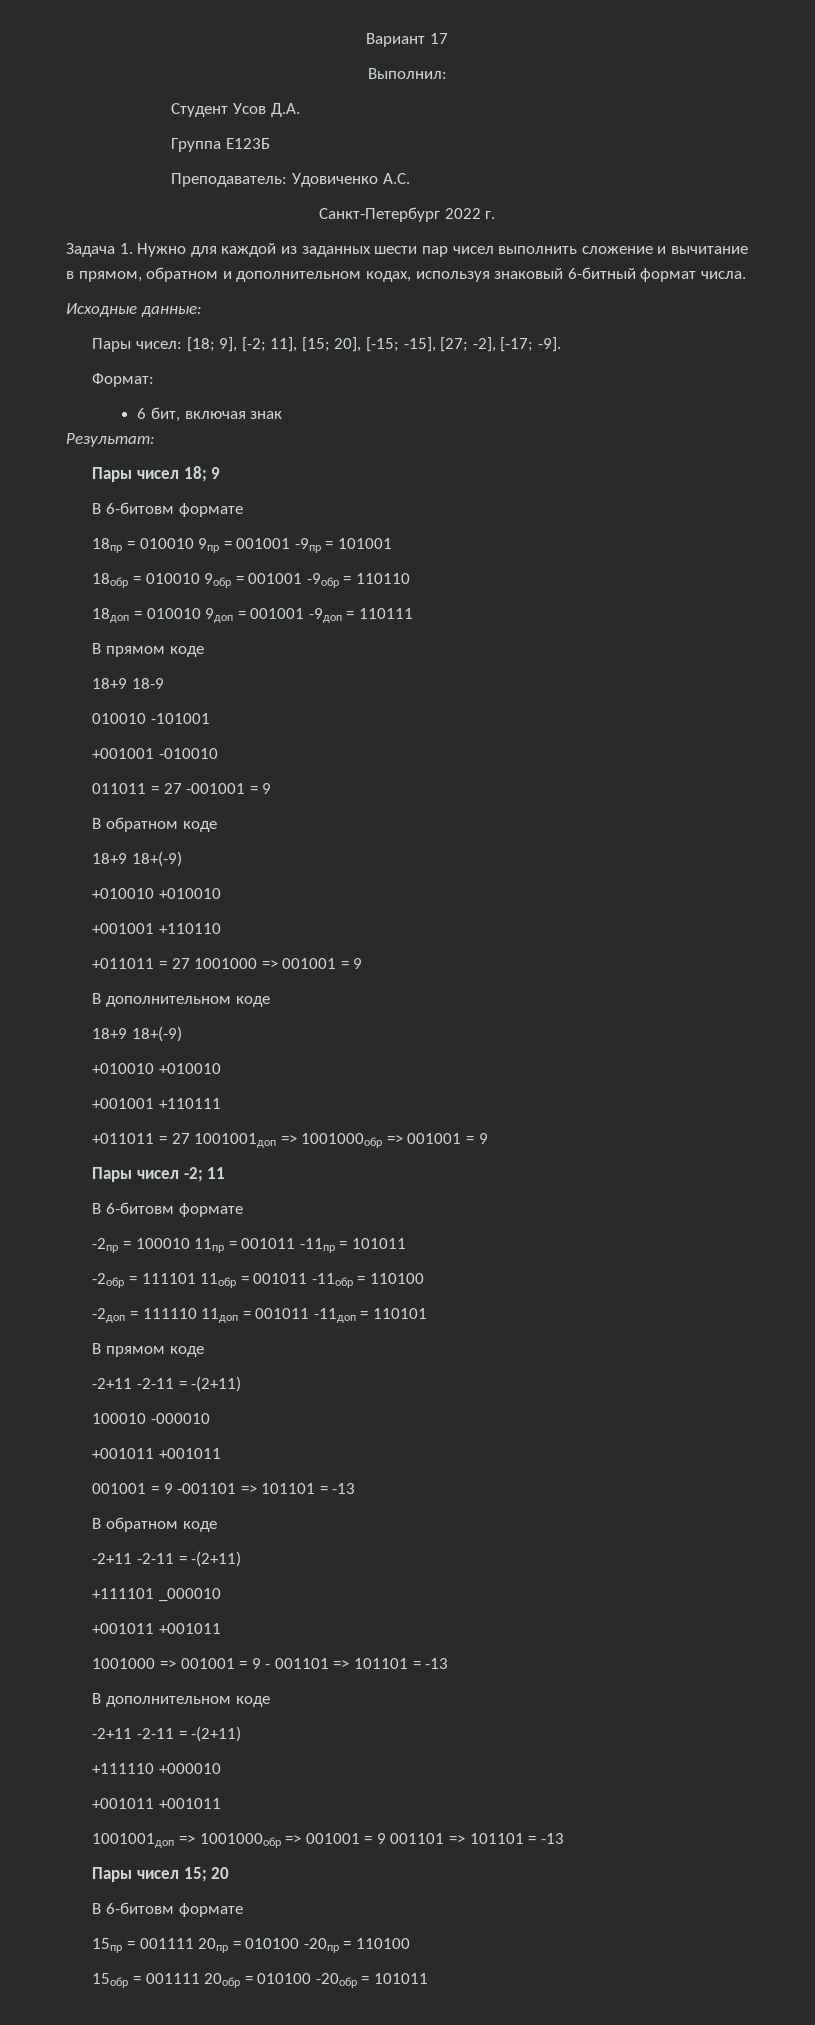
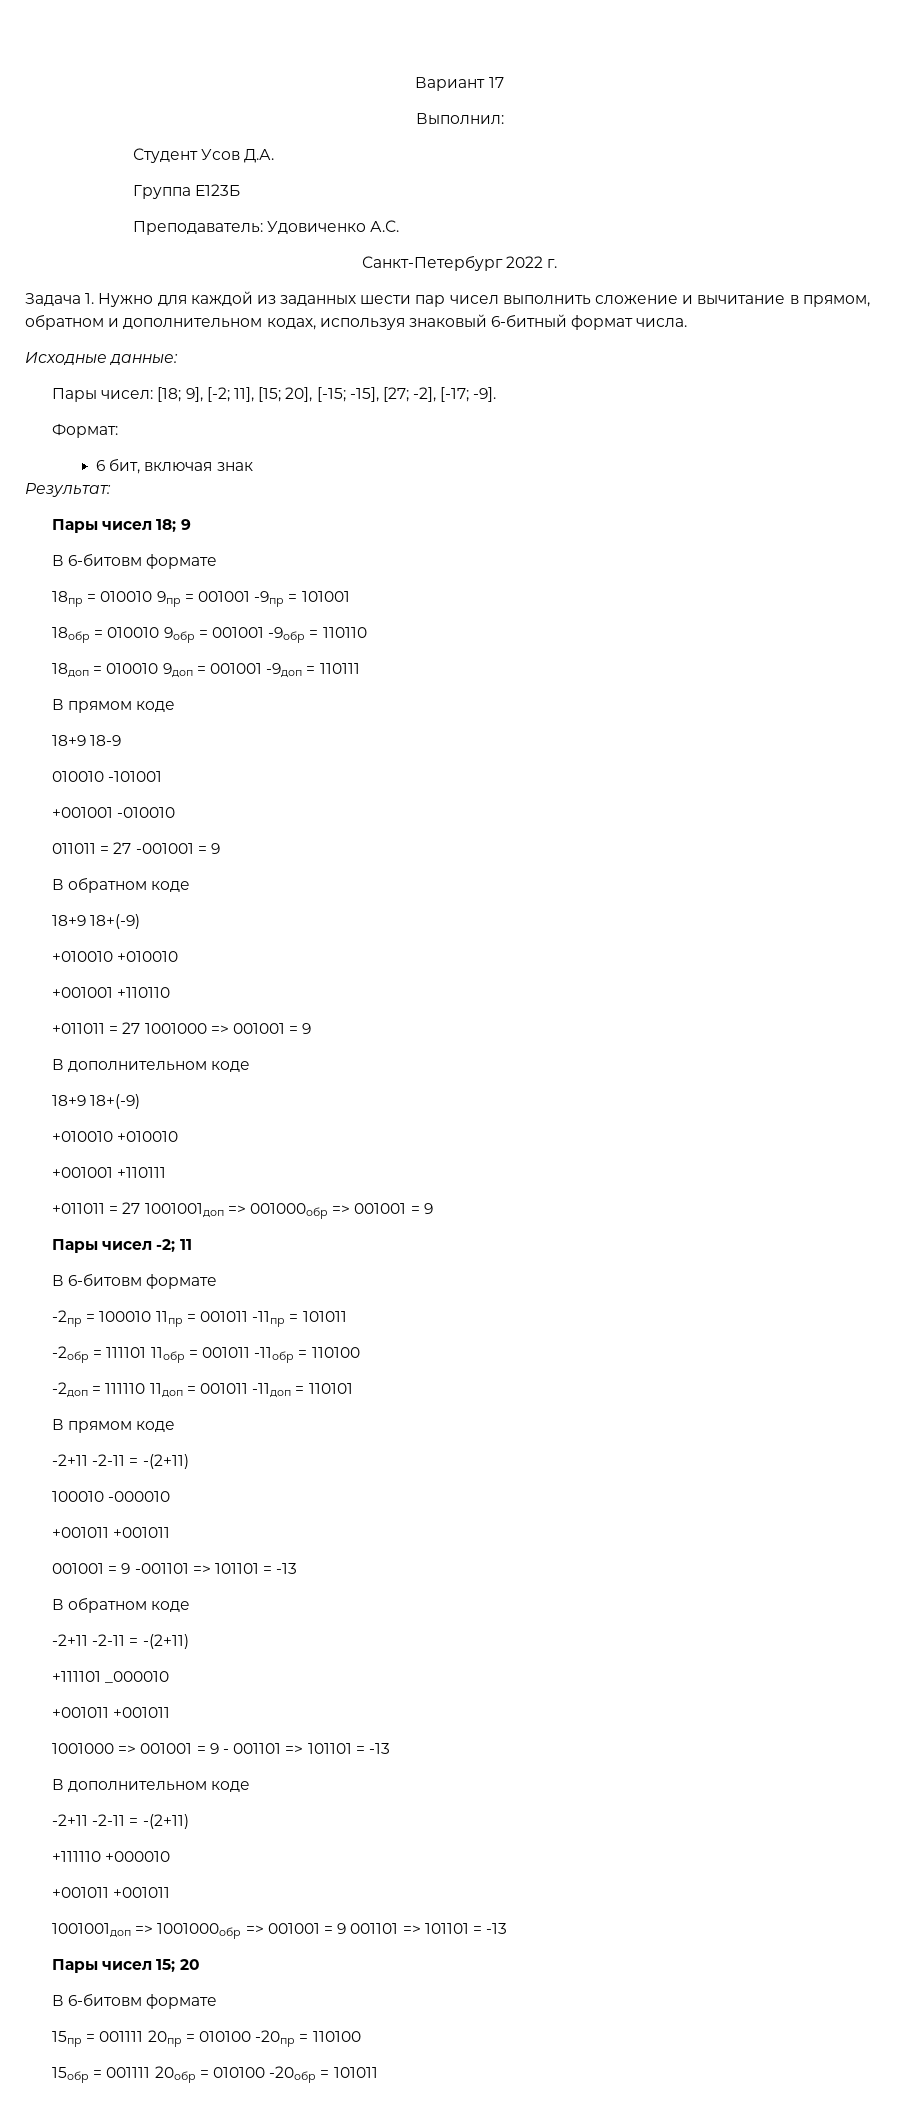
[301,1133,383,1148] 1001000обр -> [249,1203,328,1219] 001000обр

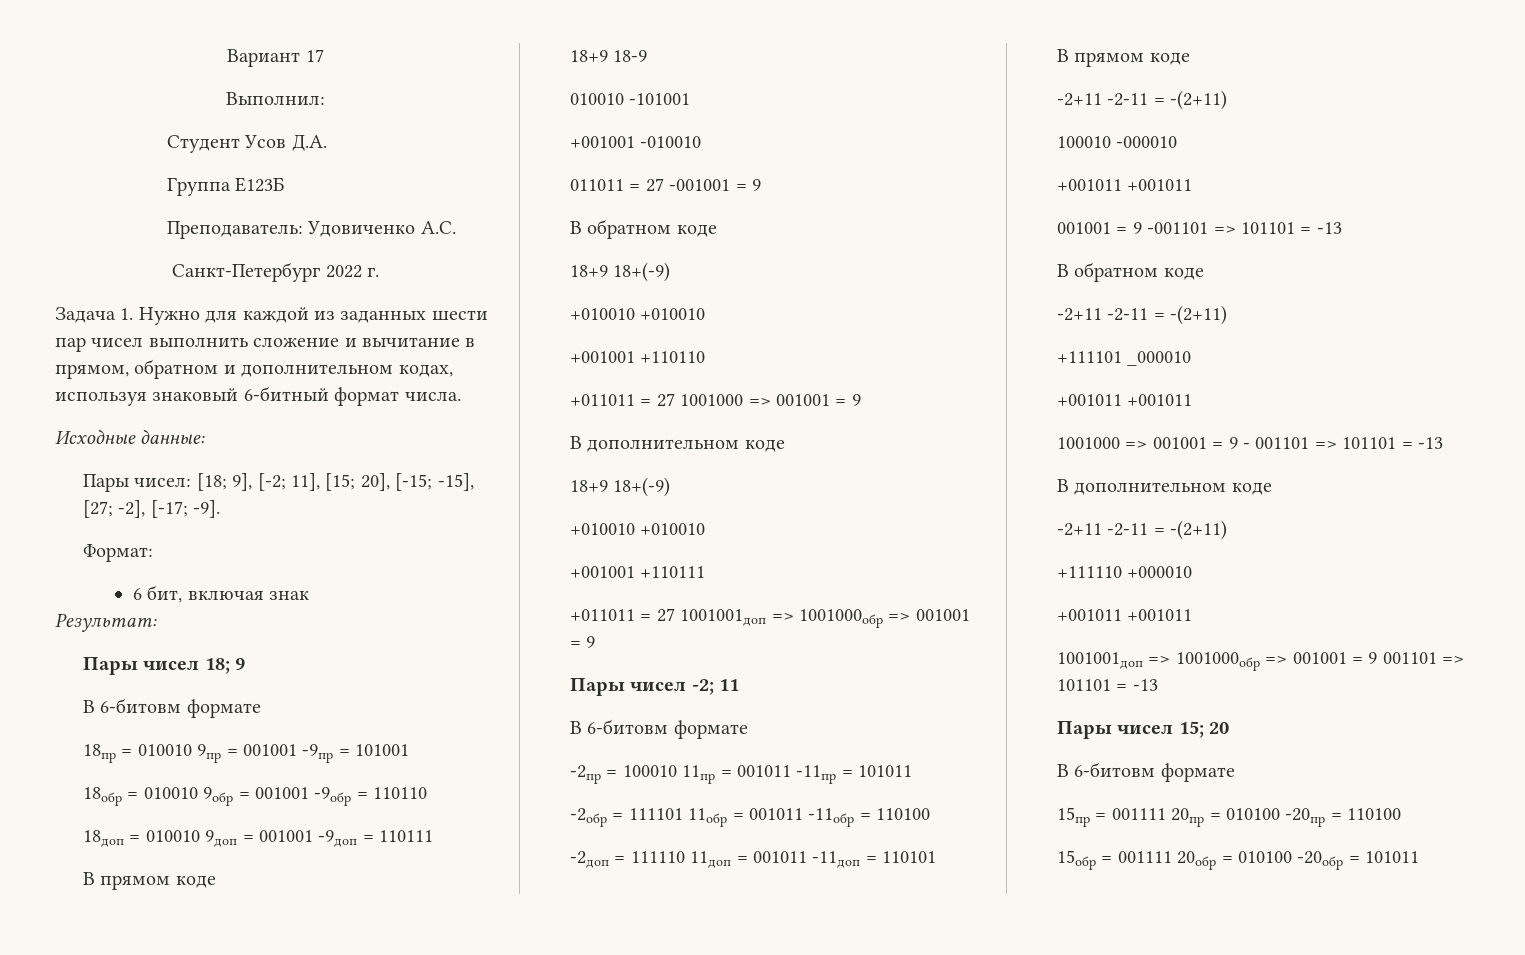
[249,1203,328,1219] 001000обр -> [799,609,884,628] 1001000обр

